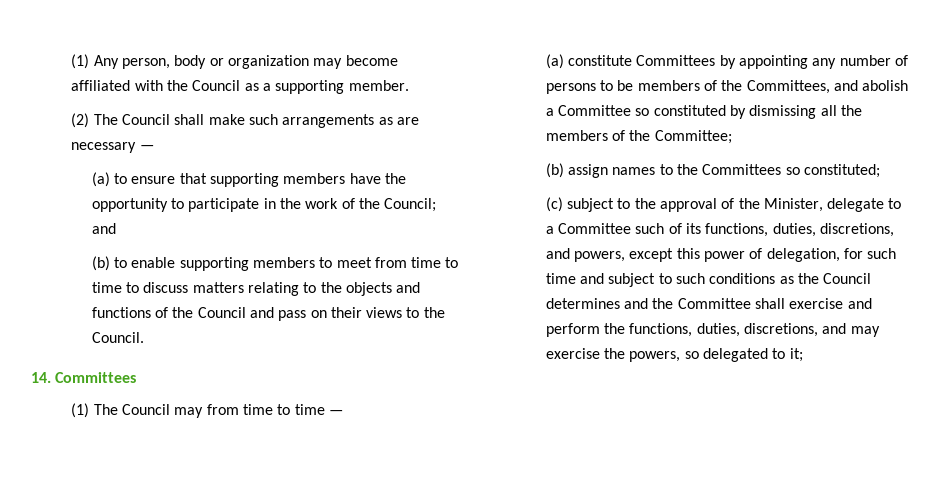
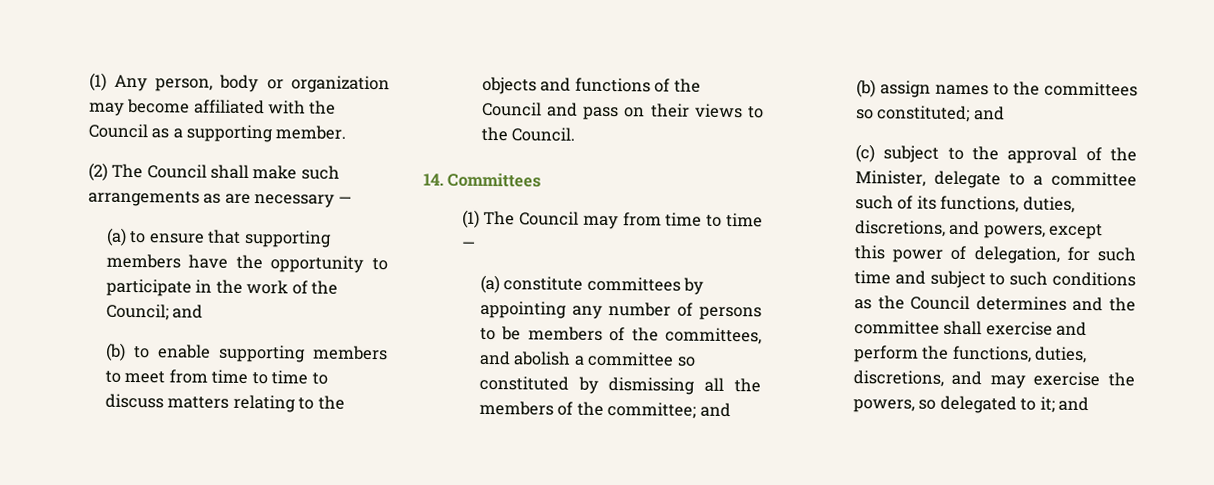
[636,55,716,66] Committees -> [586,276,681,292] committees
[746,80,830,94] Committees, -> [665,327,762,345] committees,
[557,105,631,116] Committee -> [587,351,675,367] committee
[654,130,732,144] Committee; -> [607,402,731,419] committee; and
[702,164,782,175] Committees -> [1044,81,1138,97] committees
(880, 171) none -> [973,106,1005,121] and
[557,223,631,234] Committee -> [1051,171,1137,187] committee
[677,298,751,309] Committee -> [853,320,940,335] committee
(803, 355) none -> [1058,396,1090,412] and

